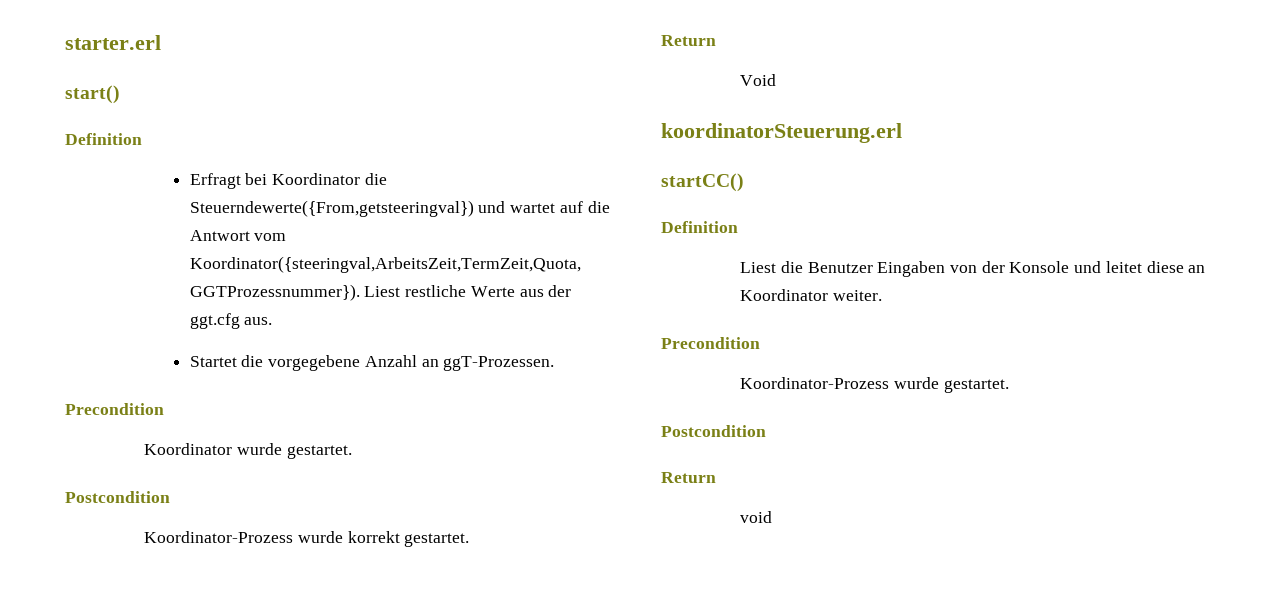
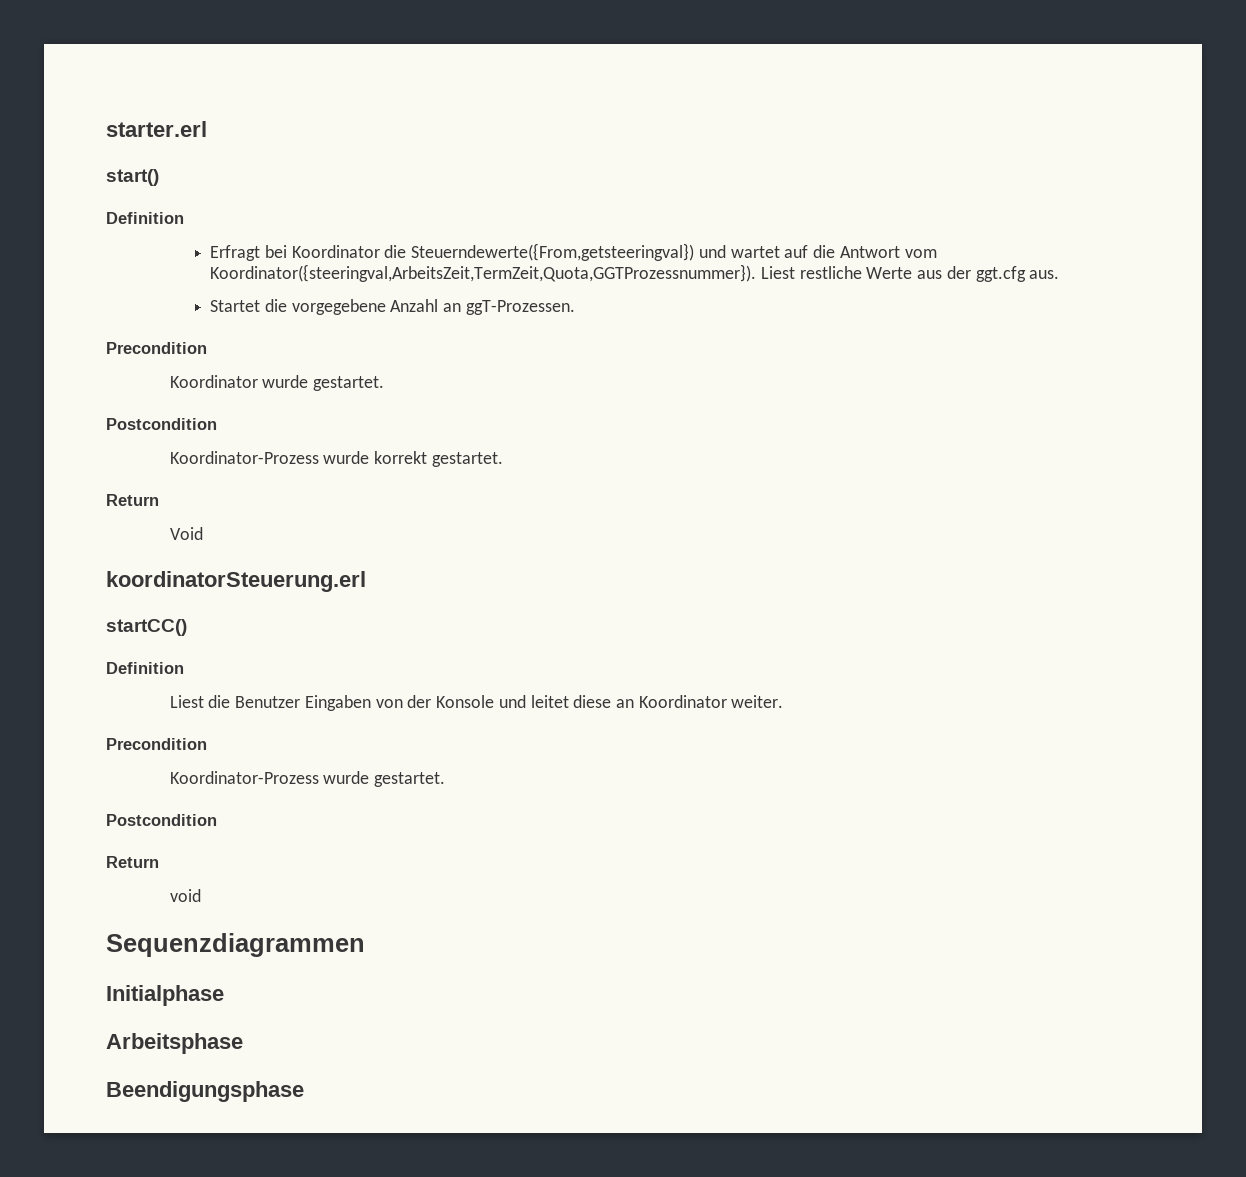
(773, 517) none -> [106,933,365,957] [106,985,224,1006] [106,1033,243,1054] [106,1081,304,1102] // Sequenzdiagrammen // Initialphase // Arbeitsphase // Beendigungsphase

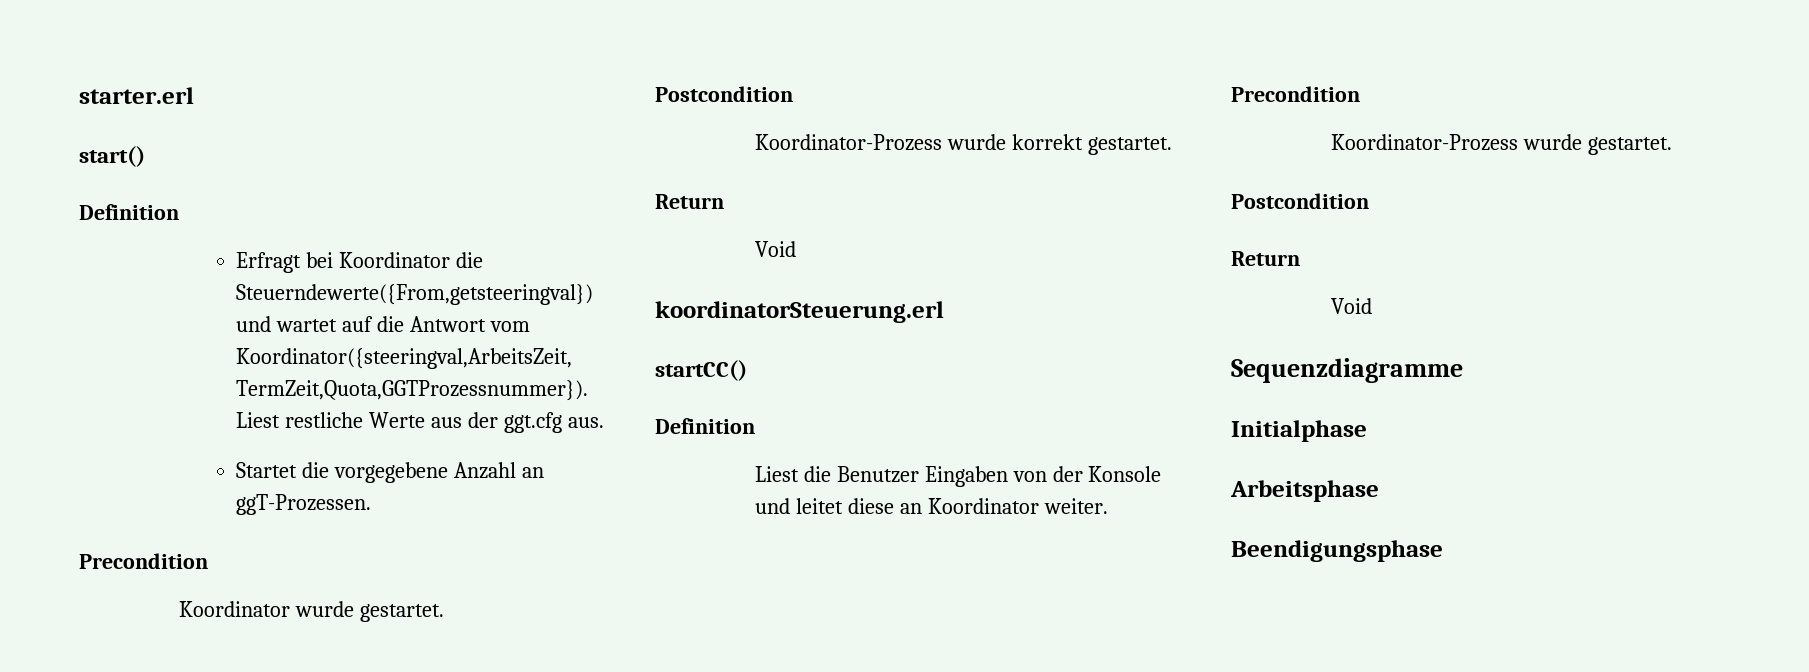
[169,889,201,902] [106,933,365,957] void // Sequenzdiagrammen -> [1330,298,1372,314] [1231,358,1463,383] Void // Sequenzdiagramme

